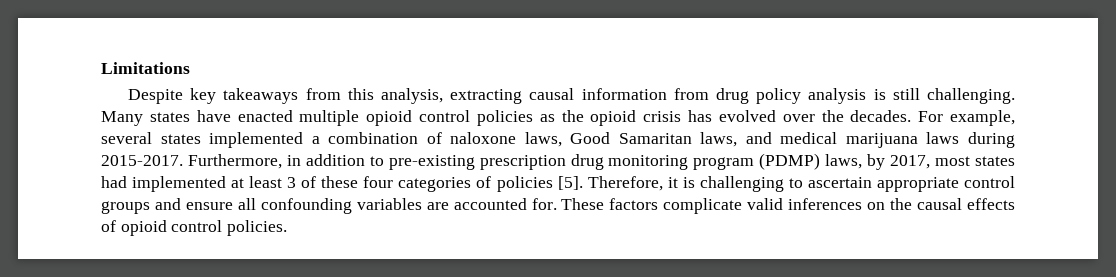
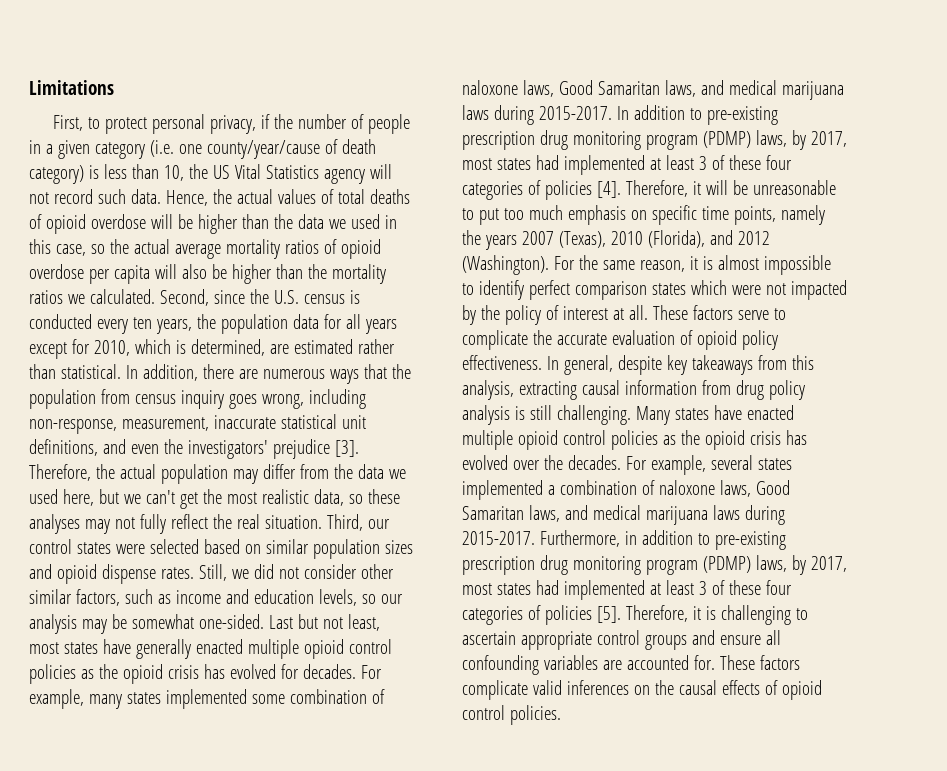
[127,89,183,104] Despite -> [53,114,411,134] [29,139,376,159] [29,164,392,184] [29,189,410,206] [29,214,397,234] [29,239,381,259] [29,264,386,284] [29,289,360,306] [29,314,397,334] [29,339,395,359] [29,364,411,384] [29,389,366,409] [29,414,366,434] [29,439,359,459] [29,464,406,484] [29,489,400,509] [29,514,390,534] [29,539,413,559] [29,564,394,584] [29,589,403,606] [29,614,380,634] [29,639,392,659] [29,664,382,684] [29,689,385,709] [462,80,844,100] [462,105,778,125] [462,130,847,150] [462,155,792,175] [462,180,836,200] [462,205,825,225] [462,230,770,250] [462,255,831,275] [462,280,847,300] [462,305,786,325] [462,330,778,350] [462,355,662,375] First, to protect personal privacy, if the number of people in a given category (i.e. one county/year/cause of death category) is less than 10, the US Vital Statistics agency will not record such data. Hence, the actual values of total deaths of opioid overdose will be higher than the data we used in this case, so the actual average mortality ratios of opioid overdose per capita will also be higher than the mortality ratios we calculated. Second, since the U.S. census is conducted every ten years, the population data for all years except for 2010, which is determined, are estimated rather than statistical. In addition, there are numerous ways that the population from census inquiry goes wrong, including non-response, measurement, inaccurate statistical unit definitions, and even the investigators' prejudice [3]. Therefore, the actual population may differ from the data we used here, but we can't get the most realistic data, so these analyses may not fully reflect the real situation. Third, our control states were selected based on similar population sizes and opioid dispense rates. Still, we did not consider other similar factors, such as income and education levels, so our analysis may be somewhat one-sided. Last but not least, most states have generally enacted multiple opioid control policies as the opioid crisis has evolved for decades. For example, many states implemented some combination of naloxone laws, Good Samaritan laws, and medical marijuana laws during 2015-2017. In addition to pre-existing prescription drug monitoring program (PDMP) laws, by 2017, most states had implemented at least 3 of these four categories of policies [4]. Therefore, it will be unreasonable to put too much emphasis on specific time points, namely the years 2007 (Texas), 2010 (Florida), and 2012 (Washington). For the same reason, it is almost impossible to identify perfect comparison states which were not impacted by the policy of interest at all. These factors serve to complicate the accurate evaluation of opioid policy effectiveness. In general, despite

